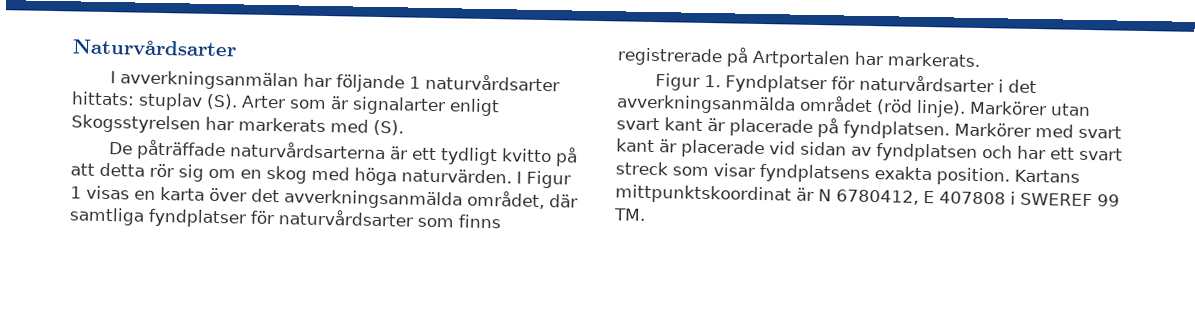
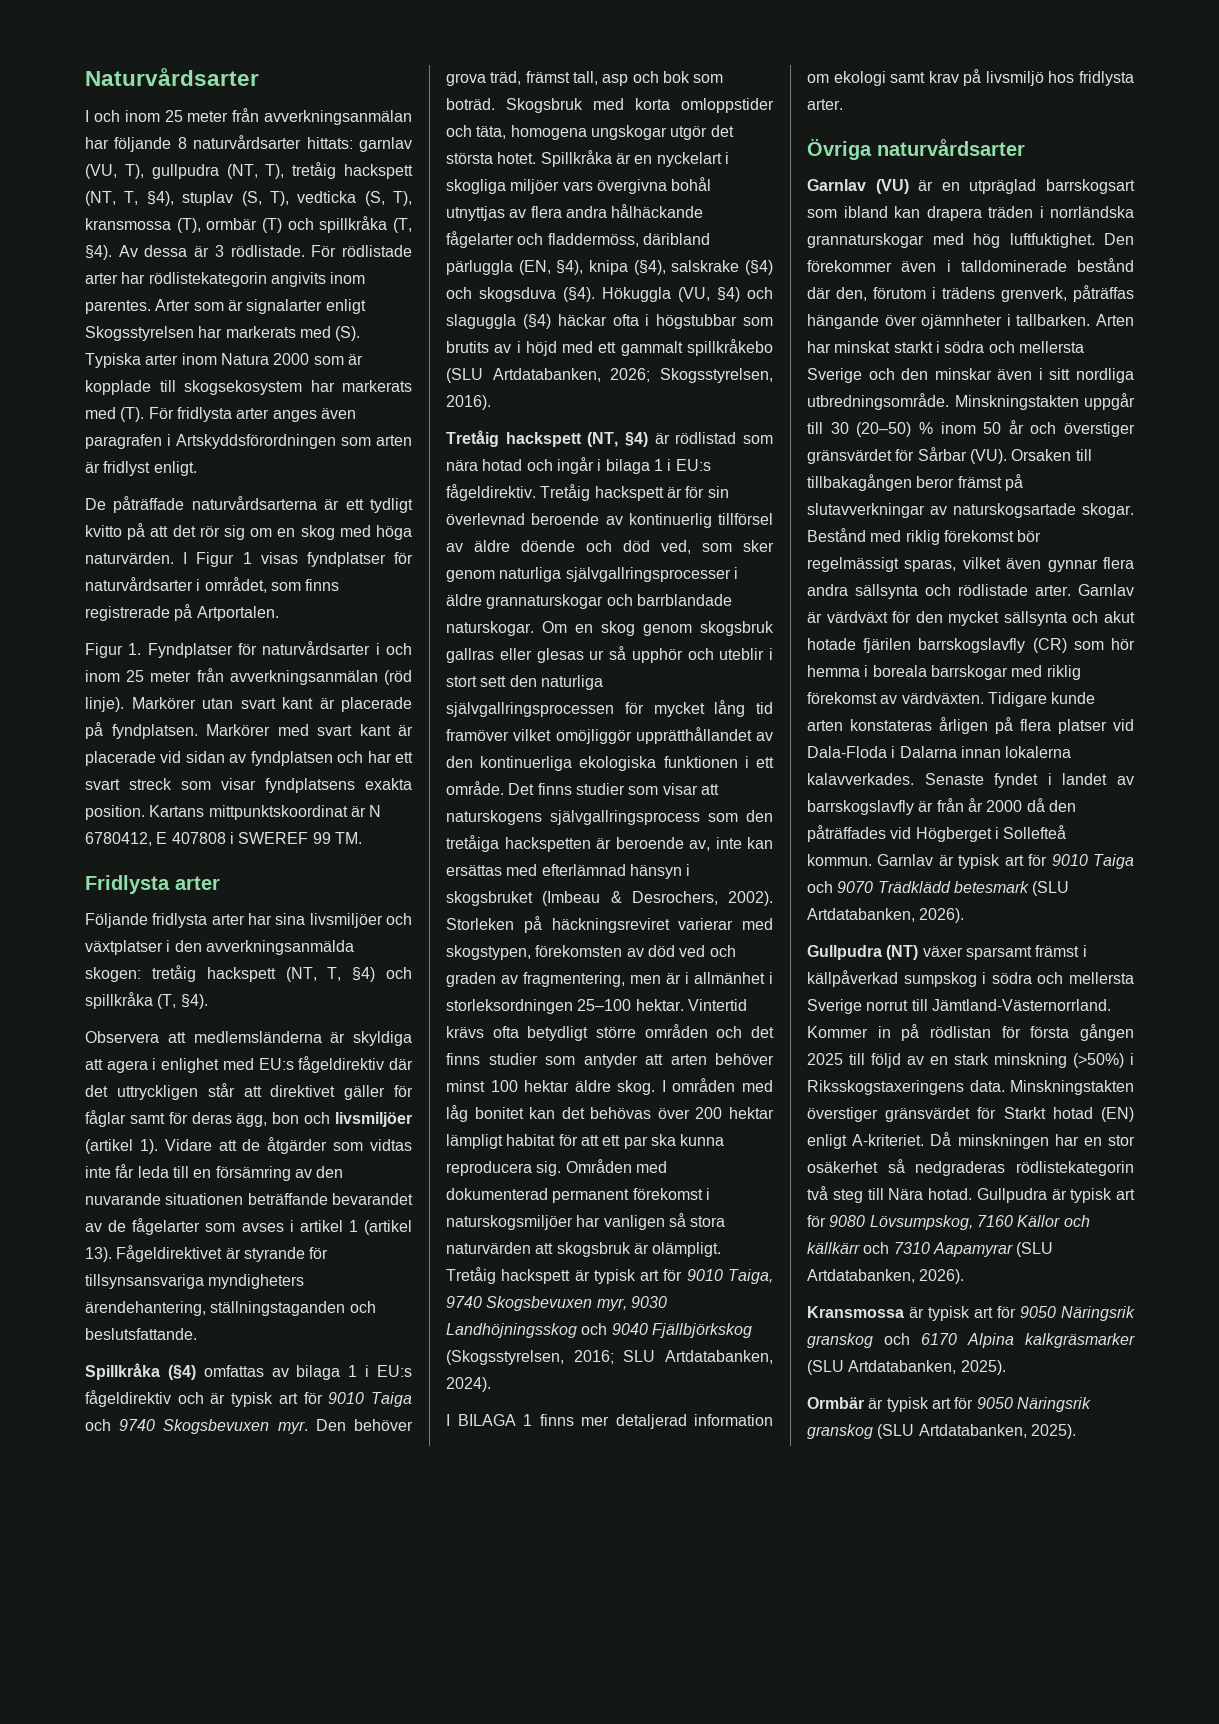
(117, 77) none -> [93,108,260,122] och inom 25 meter från
[409,76,422,89] 1 -> [177,137,187,149] 8
[138,92,238,111] stuplav (S). -> [359,137,412,152] [85,162,414,179] [85,191,412,206] [85,216,412,233] [85,245,412,260] [85,272,366,287] [85,300,151,314] garnlav (VU, T), gullpudra (NT, T), tretåig hackspett (NT, T, §4), stuplav (S, T), vedticka (S, T), kransmossa (T), ormbär (T) och spillkråka (T, §4). Av dessa är 3 rödlistade. För rödlistade arter har rödlistekategorin angivits inom parentes.
(404, 127) none -> [85,353,363,368] [85,380,412,395] [85,407,356,422] [85,434,412,449] [85,461,197,476] Typiska arter inom Natura 2000 som är kopplade till skogsekosystem har markerats med (T). För fridlysta arter anges även paragrafen i Artskyddsförordningen som arten är fridlyst enligt.
[99,162,145,177] detta -> [172,525,196,537] det
[134,186,578,210] [69,207,145,226] en karta över det avverkningsanmälda området, där samtliga -> (298, 558) none
(414, 218) none -> [196,577,267,593] i området,
[752,49,981,69] Artportalen har markerats. -> [196,606,279,621] Artportalen.
[1008,79,1038,94] [616,94,873,115] det avverkningsanmälda området -> [386,643,412,655] [85,668,378,685] och inom 25 meter från avverkningsanmälan
(646, 214) none -> [85,875,220,894] [85,913,412,928] [85,940,354,955] [85,965,412,982] [85,992,208,1009] [85,1031,412,1046] [85,1056,414,1073] [85,1083,413,1100] [85,1110,412,1127] [85,1137,412,1154] [85,1164,344,1181] [85,1193,413,1205] [85,1218,412,1235] [85,1245,329,1262] [85,1274,305,1289] [85,1301,376,1316] [85,1328,197,1340] [85,1363,412,1380] [85,1390,413,1407] [85,1419,413,1434] [446,71,724,86] [446,98,774,113] [446,125,734,140] [446,150,729,167] [446,177,712,194] [446,204,704,221] [446,231,710,248] [446,260,773,275] [446,287,773,302] [446,314,773,329] [446,339,773,356] [446,368,773,383] [446,395,491,410] [446,430,774,447] [446,457,711,474] [446,484,729,501] [446,513,773,528] [446,540,774,554] [446,567,738,582] [446,594,732,609] [446,621,774,636] [446,646,773,663] [446,675,603,690] [446,700,773,717] [446,727,773,744] [446,756,774,771] [446,781,719,795] [446,810,773,825] [446,835,773,852] [446,864,691,879] [446,891,773,906] [446,916,773,933] [446,945,736,960] [446,972,773,987] [446,999,747,1014] [446,1024,775,1041] [446,1053,774,1068] [446,1078,773,1095] [446,1105,774,1122] [446,1134,725,1149] [446,1159,667,1176] [446,1188,710,1203] [446,1213,726,1230] [446,1242,722,1257] [446,1267,773,1284] [446,1296,667,1311] [446,1323,752,1338] [446,1350,773,1365] [446,1377,491,1392] [446,1414,773,1429] [807,69,1134,86] [807,99,843,110] [807,139,1025,160] [807,179,1135,194] [807,206,1134,221] [807,233,1134,248] [807,258,1134,272] [807,285,1134,302] [807,314,1134,329] [807,341,1084,353] [807,368,1134,383] [807,393,1135,410] [807,420,1135,437] [807,447,1092,464] [807,474,1023,491] [807,503,1134,518] [807,528,1042,545] [807,557,1134,572] [807,584,1134,599] [807,611,1135,626] [807,638,1135,653] [807,665,1081,680] [807,692,1096,707] [807,717,1134,734] [807,746,1072,758] [807,773,1134,788] [807,798,1076,815] [807,825,1067,842] [807,854,1134,869] [807,881,1070,896] [807,908,965,923] [807,945,1087,960] [807,970,1134,987] [807,999,1111,1014] [807,1024,1134,1041] [807,1053,1134,1068] [807,1080,1134,1095] [807,1107,1134,1122] [807,1132,1135,1149] [807,1159,1134,1176] [807,1186,1135,1203] [807,1215,1090,1230] [807,1242,1054,1257] [807,1269,965,1284] [807,1306,1135,1321] [807,1333,1135,1348] [807,1360,1006,1375] [807,1397,1091,1412] [807,1424,1076,1439] // Fridlysta arter // Följande fridlysta arter har sina livsmiljöer och växtplatser i den avverkningsanmälda skogen: tretåig hackspett (NT, T, §4) och spillkråka (T, §4). // Observera att medlemsländerna är skyldiga att agera i enlighet med EU:s fågeldirektiv där det uttryckligen står att direktivet gäller för fåglar samt för deras ägg, bon och livsmiljöer (artikel 1). Vidare att de åtgärder som vidtas inte får leda till en försämring av den nuvarande situationen beträffande bevarandet av de fågelarter som avses i artikel 1 (artikel 13). Fågeldirektivet är styrande för tillsynsansvariga myndigheters ärendehantering, ställningstaganden och beslutsfattande. // Spillkråka (§4) omfattas av bilaga 1 i EU:s fågeldirektiv och är typisk art för 9010 Taiga och 9740 Skogsbevuxen myr. Den behöver grova träd, främst tall, asp och bok som boträd. Skogsbruk med korta omloppstider och täta, homogena ungskogar utgör det största hotet. Spillkråka är en nyckelart i skogliga miljöer vars övergivna bohål utnyttjas av flera andra hålhäckande fågelarter och fladdermöss, däribland pärluggla (EN, §4), knipa (§4), salskrake (§4) och skogsduva (§4). Hökuggla (VU, §4) och slaguggla (§4) häckar ofta i högstubbar som brutits av i höjd med ett gammalt spillkråkebo (SLU Artdatabanken, 2026; Skogsstyrelsen, 2016). // Tretåig hackspett (NT, §4) är rödlistad som nära hotad och ingår i bilaga 1 i EU:s fågeldirektiv. Tretåig hackspett är för sin överlevnad beroende av kontinuerlig tillförsel av äldre döende och död ved, som sker genom naturliga självgallringsprocesser i äldre grannaturskogar och barrblandade naturskogar. Om en skog genom skogsbruk gallras eller glesas ur så upphör och uteblir i stort sett den naturliga självgallringsprocessen för mycket lång tid framöver vilket omöjliggör upprätthållandet av den kontinuerliga ekologiska funktionen i ett område. Det finns studier som visar att naturskogens självgallringsprocess som den tretåiga hackspetten är beroende av, inte kan ersättas med efterlämnad hänsyn i skogsbruket (Imbeau & Desrochers, 2002). Storleken på häckningsreviret varierar med skogstypen, förekomsten av död ved och graden av fragmentering, men är i allmänhet i storleksordningen 25–100 hektar. Vintertid krävs ofta betydligt större områden och det finns studier som antyder att arten behöver minst 100 hektar äldre skog. I områden med låg bonitet kan det behövas över 200 hektar lämpligt habitat för att ett par ska kunna reproducera sig. Områden med dokumenterad permanent förekomst i naturskogsmiljöer har vanligen så stora naturvärden att skogsbruk är olämpligt. Tretåig hackspett är typisk art för 9010 Taiga, 9740 Skogsbevuxen myr, 9030 Landhöjningsskog och 9040 Fjällbjörkskog (Skogsstyrelsen, 2016; SLU Artdatabanken, 2024). // I BILAGA 1 finns mer detaljerad information om ekologi samt krav på livsmiljö hos fridlysta arter. // Övriga naturvårdsarter // Garnlav (VU) är en utpräglad barrskogsart som ibland kan drapera träden i norrländska grannaturskogar med hög luftfuktighet. Den förekommer även i talldominerade bestånd där den, förutom i trädens grenverk, påträffas hängande över ojämnheter i tallbarken. Arten har minskat starkt i södra och mellersta Sverige och den minskar även i sitt nordliga utbredningsområde. Minskningstakten uppgår till 30 (20–50) % inom 50 år och överstiger gränsvärdet för Sårbar (VU). Orsaken till tillbakagången beror främst på slutavverkningar av naturskogsartade skogar. Bestånd med riklig förekomst bör regelmässigt sparas, vilket även gynnar flera andra sällsynta och rödlistade arter. Garnlav är värdväxt för den mycket sällsynta och akut hotade fjärilen barrskogslavfly (CR) som hör hemma i boreala barrskogar med riklig förekomst av värdväxten. Tidigare kunde arten konstateras årligen på flera platser vid Dala-Floda i Dalarna innan lokalerna kalavverkades. Senaste fyndet i landet av barrskogslavfly är från år 2000 då den påträffades vid Högberget i Sollefteå kommun. Garnlav är typisk art för 9010 Taiga och 9070 Trädklädd betesmark (SLU Artdatabanken, 2026). // Gullpudra (NT) växer sparsamt främst i källpåverkad sumpskog i södra och mellersta Sverige norrut till Jämtland-Västernorrland. Kommer in på rödlistan för första gången 2025 till följd av en stark minskning (>50%) i Riksskogstaxeringens data. Minskningstakten överstiger gränsvärdet för Starkt hotad (EN) enligt A-kriteriet. Då minskningen har en stor osäkerhet så nedgraderas rödlistekategorin två steg till Nära hotad. Gullpudra är typisk art för 9080 Lövsumpskog, 7160 Källor och källkärr och 7310 Aapamyrar (SLU Artdatabanken, 2026). // Kransmossa är typisk art för 9050 Näringsrik granskog och 6170 Alpina kalkgräsmarker (SLU Artdatabanken, 2025). // Ormbär är typisk art för 9050 Näringsrik granskog (SLU Artdatabanken, 2025).

